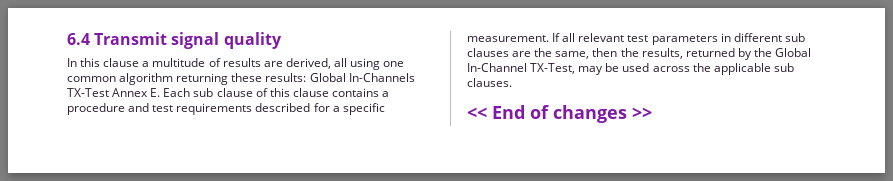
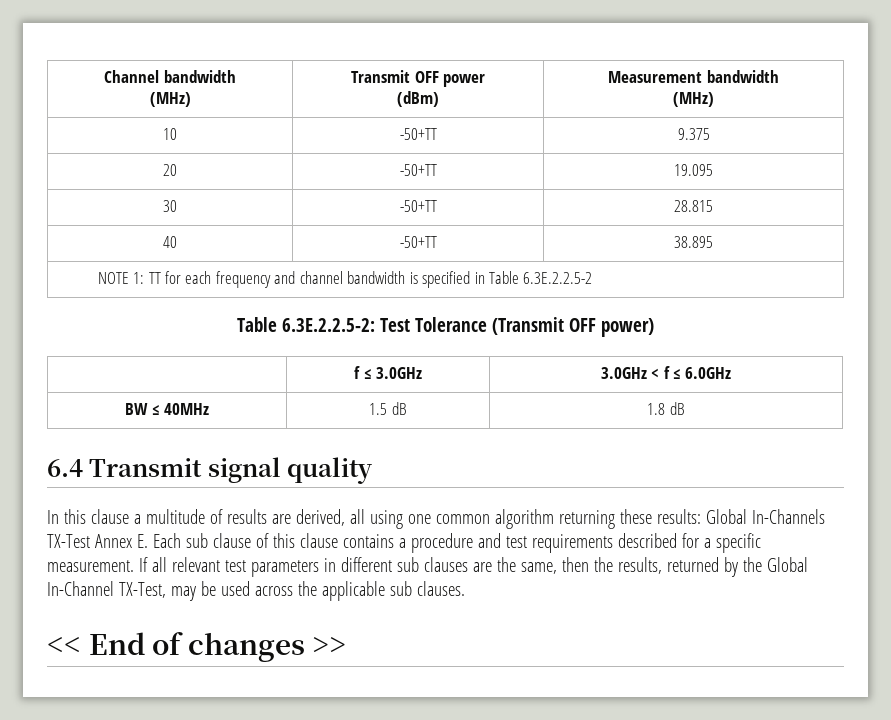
(67, 39) none -> [104,70,236,83] [149,92,191,107] [351,70,485,87] [397,91,439,107] [608,70,779,83] [672,92,714,107] [163,128,177,140] [399,128,437,140] [677,128,710,140] [163,164,177,176] [399,164,437,176] [673,164,713,176] [163,200,177,212] [399,200,437,212] [673,200,713,212] [163,236,177,248] [399,236,437,248] [673,236,713,248] [97,271,593,288] [237,317,654,337] [354,366,422,379] [600,366,732,379] [125,403,209,415] [369,402,407,415] [647,402,685,415] Channel bandwidth // (MHz) | Transmit OFF power // (dBm) | Measurement bandwidth // (MHz) // 10 | -50+TT | 9.375 // 20 | -50+TT | 19.095 // 30 | -50+TT | 28.815 // 40 | -50+TT | 38.895 // NOTE 1: TT for each frequency and channel bandwidth is specified in Table 6.3E.2.2.5-2 // Table 6.3E.2.2.5-2: Test Tolerance (Transmit OFF power) // | f ≤ 3.0GHz | 3.0GHz < f ≤ 6.0GHz // BW ≤ 40MHz | 1.5 dB | 1.8 dB //

